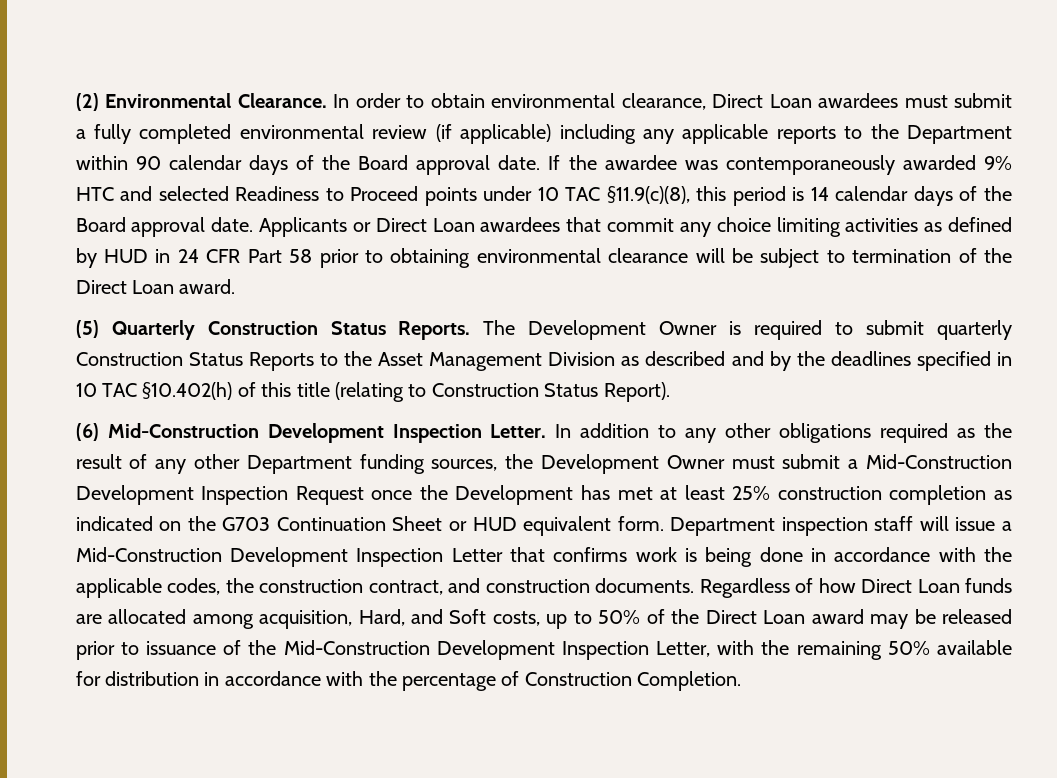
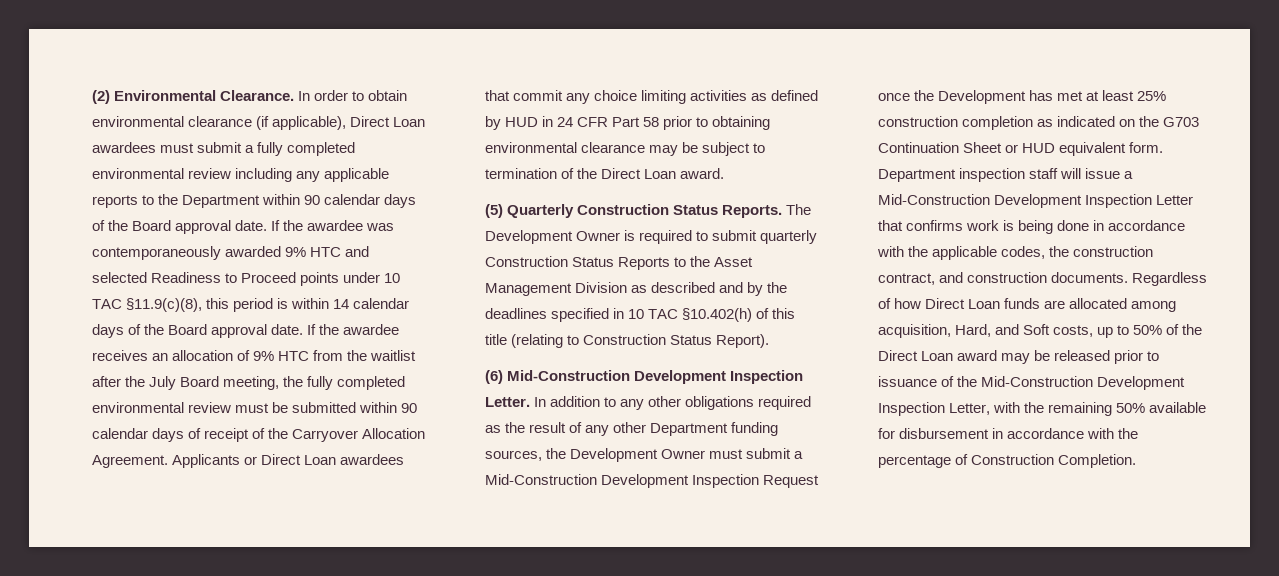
[621,93,706,110] clearance, -> [188,116,347,130] clearance (if applicable),
[435,124,552,144] (if applicable) -> (232, 173) none
(805, 194) none -> [291,298,330,309] within
(254, 224) none -> [307,324,400,335] [91,350,417,361] [91,376,406,390] [91,402,418,413] [91,428,426,442] [91,455,168,468] If the awardee receives an allocation of 9% HTC from the waitlist after the July Board meeting, the fully completed environmental review must be submitted within 90 calendar days of receipt of the Carryover Allocation Agreement.
[695,248,725,263] will -> [649,145,679,156] may
[105,671,200,686] distribution -> [899,428,990,439] disbursement

